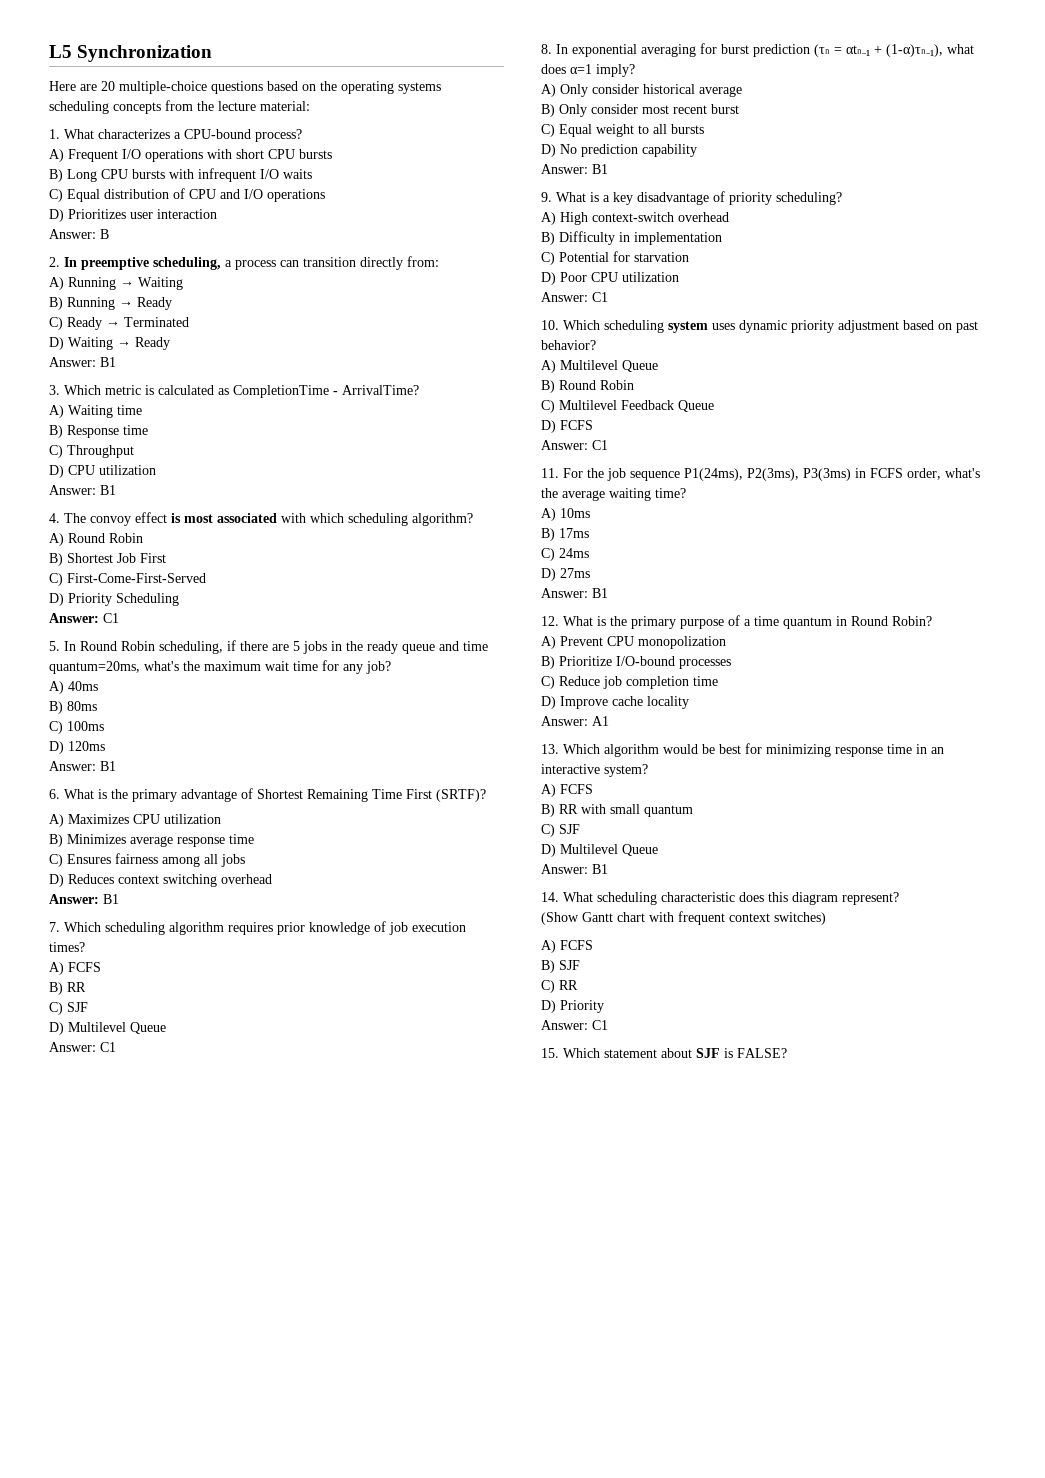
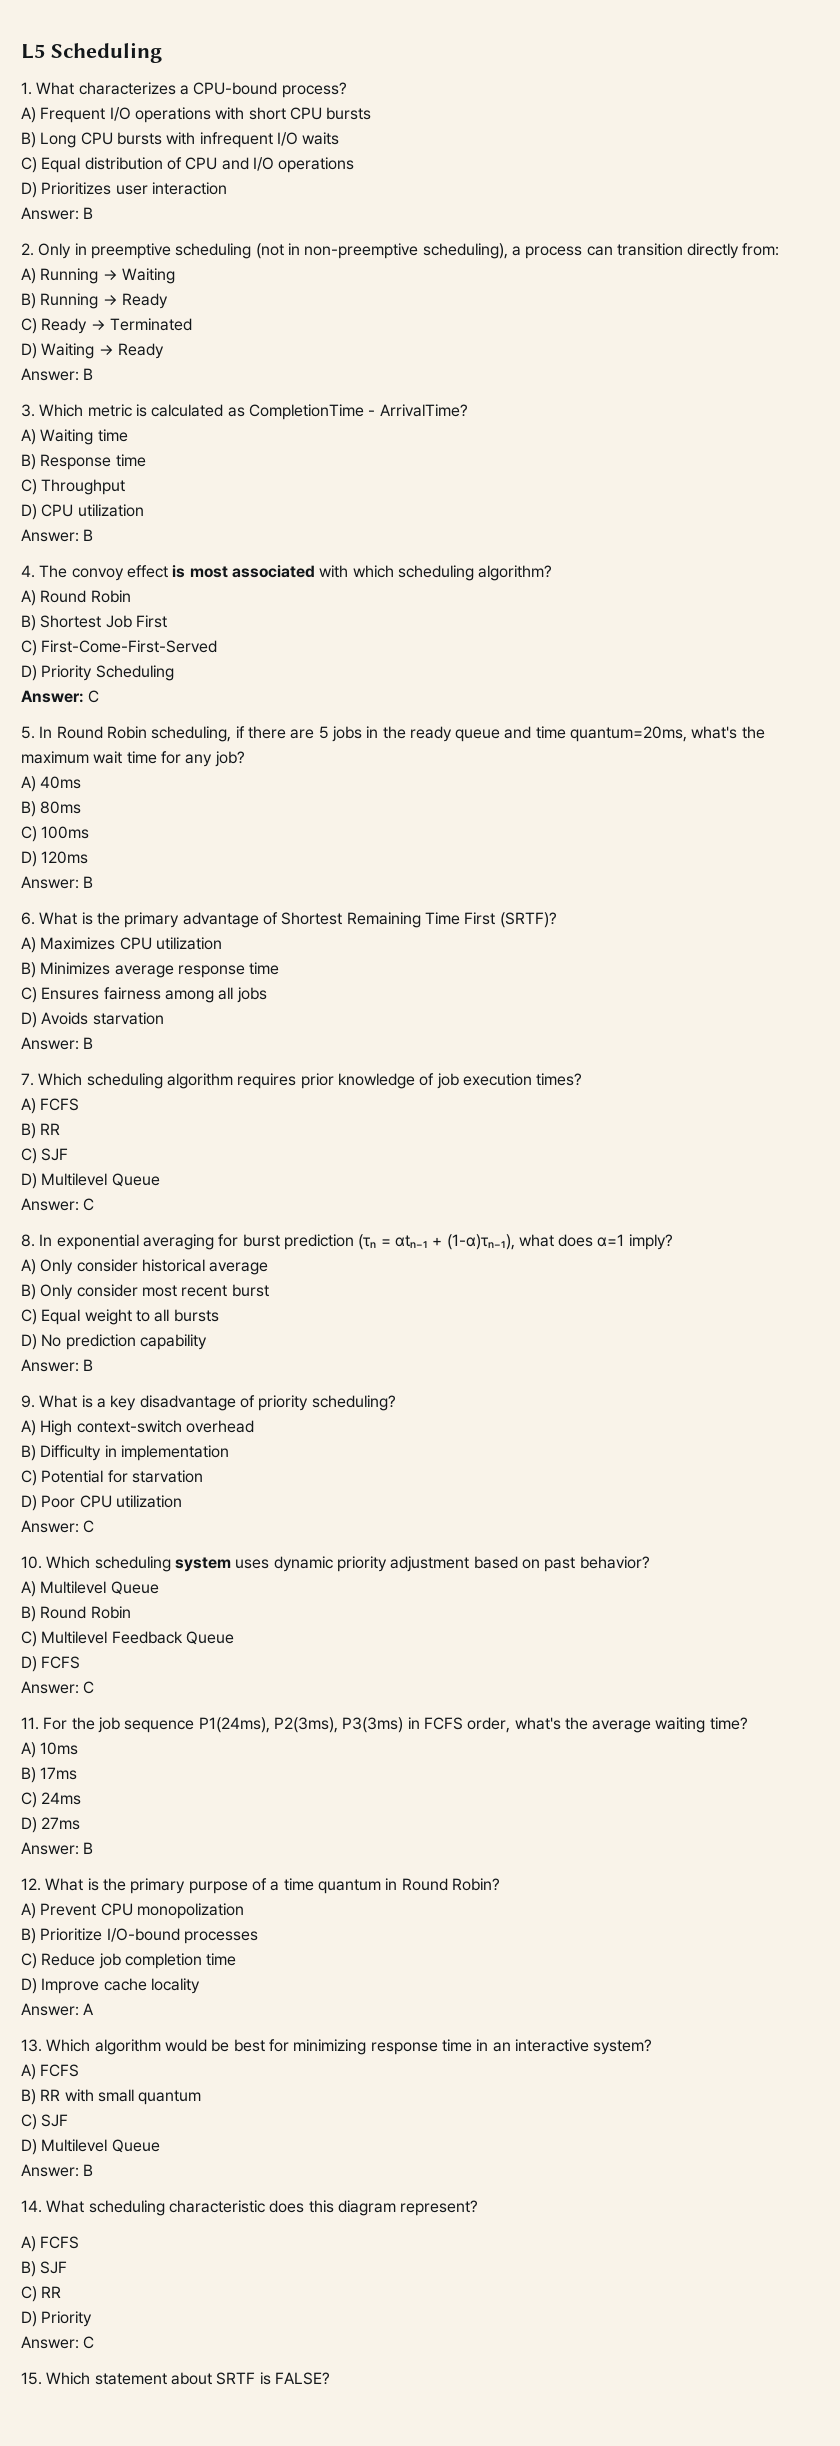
[77,45,213,62] [49,81,441,94] [49,100,310,114] Synchronization // Here are 20 multiple-choice questions based on the operating systems scheduling concepts from the lecture material: -> [51,42,162,63] Scheduling
[64,257,221,270] In preemptive scheduling, -> [38,243,508,259] Only in preemptive scheduling (not in non-preemptive scheduling),
[100,357,116,367] B1 -> [83,368,94,380] B
[100,485,116,495] B1 -> [83,529,94,541] B
[103,613,119,623] C1 -> [88,690,100,703] C
[100,761,116,771] B1 -> [83,876,94,888] B
[68,874,272,887] [49,894,119,904] Reduces context switching overhead // Answer: B1 -> [41,1012,164,1025] [21,1037,94,1050] Avoids starvation // Answer: B
[100,1042,116,1052] C1 -> [83,1198,95,1211] C
[592,164,608,174] B1 -> [83,1359,94,1371] B
[592,292,608,302] C1 -> [83,1520,95,1533] C
[592,440,608,450] C1 -> [83,1681,95,1694] C
[592,588,608,598] B1 -> [83,1842,94,1854] B
[592,716,609,726] A1 -> [83,2003,95,2015] A
[592,864,608,874] B1 -> [83,2164,94,2176] B
[541,911,826,925] // (Show Gantt chart with frequent context switches) -> (479, 2208) none
[592,1020,608,1030] C1 -> [83,2336,95,2349] C
[696,1048,720,1058] SJF -> [216,2372,256,2385] SRTF

